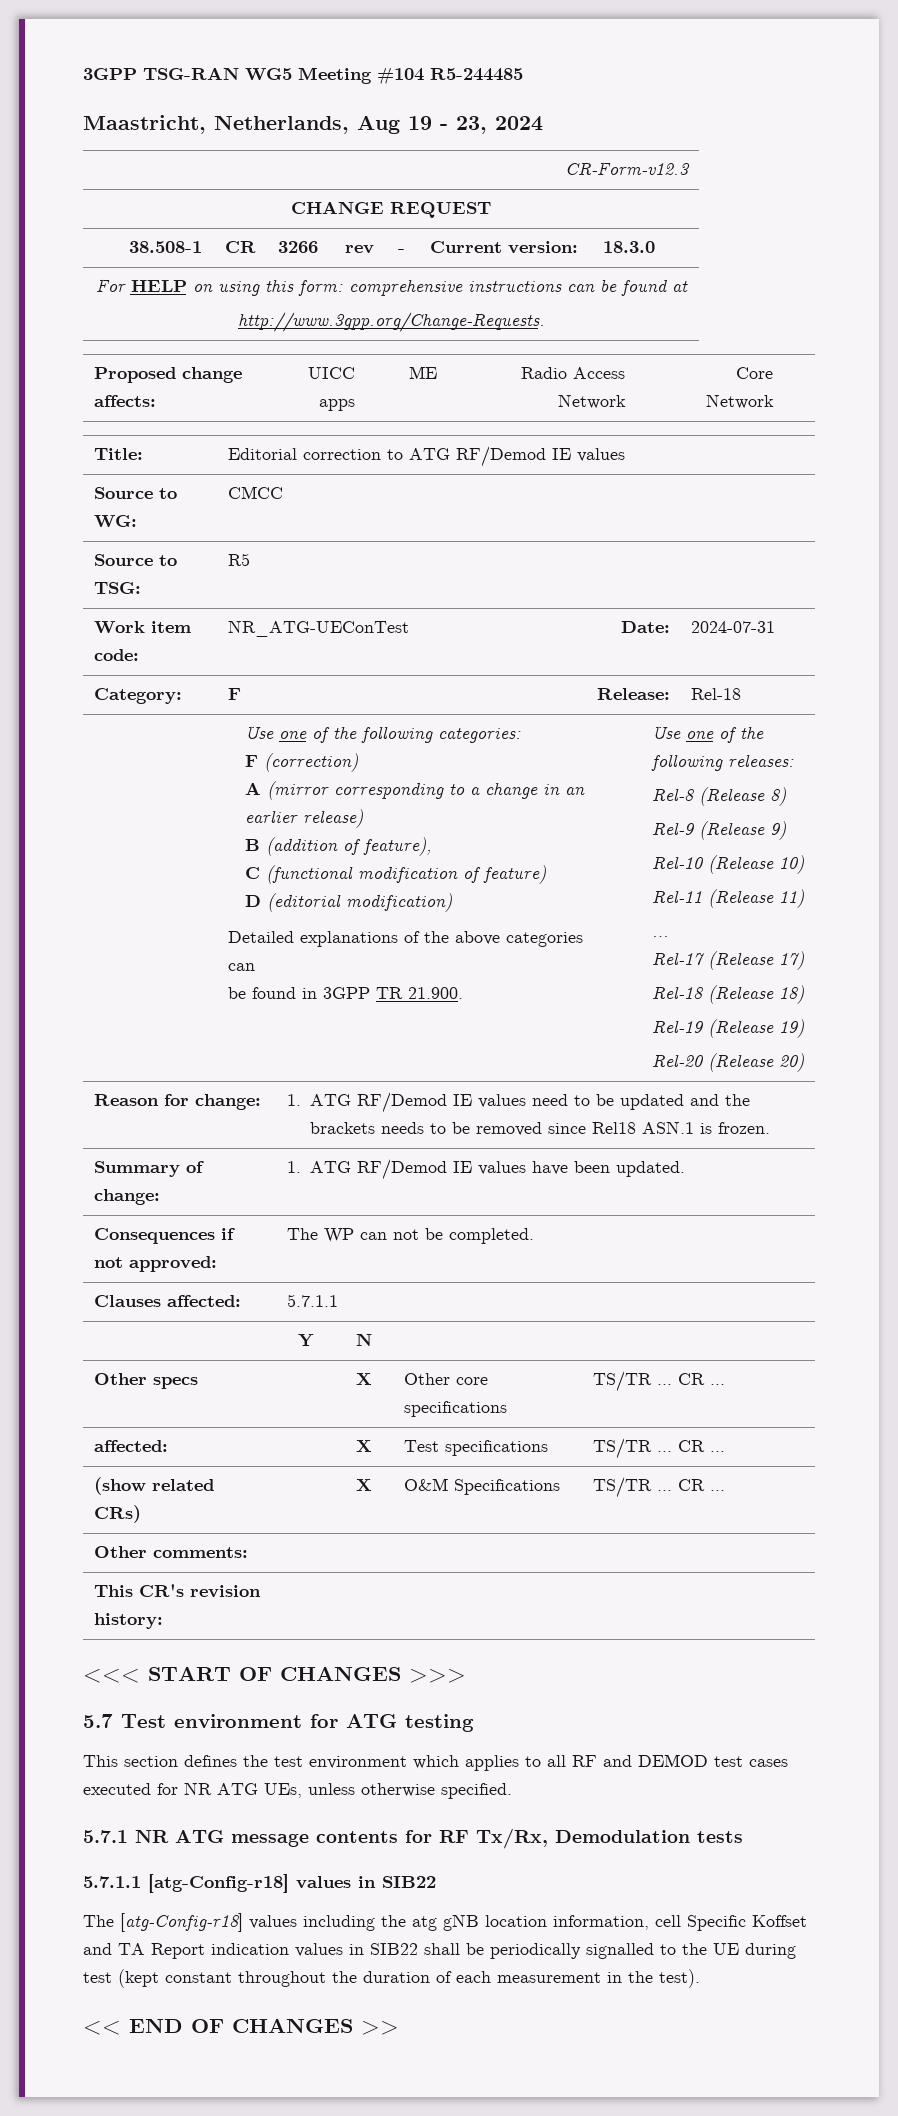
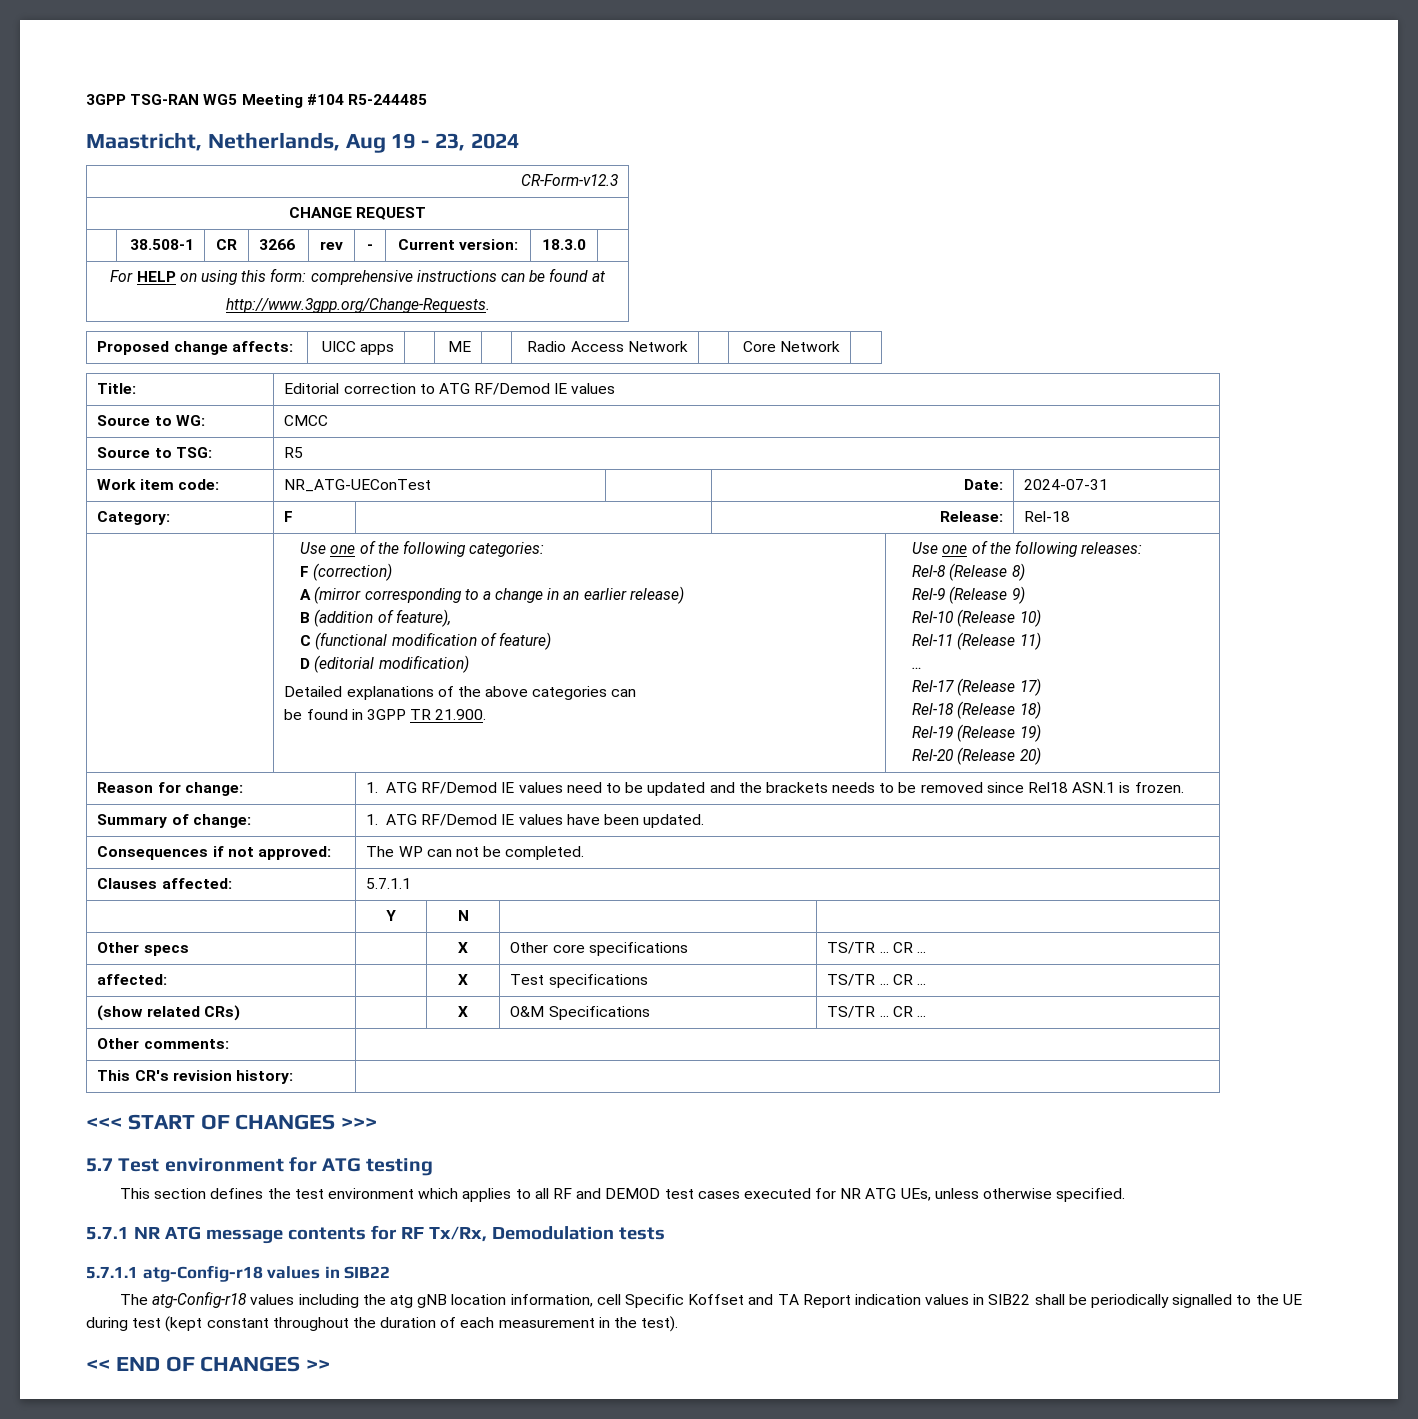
[148,1874,289,1893] [atg-Config-r18] -> [142,1265,263,1282] atg-Config-r18
[120,1913,243,1932] [atg-Config-r18] -> [152,1291,248,1308] atg-Config-r18

